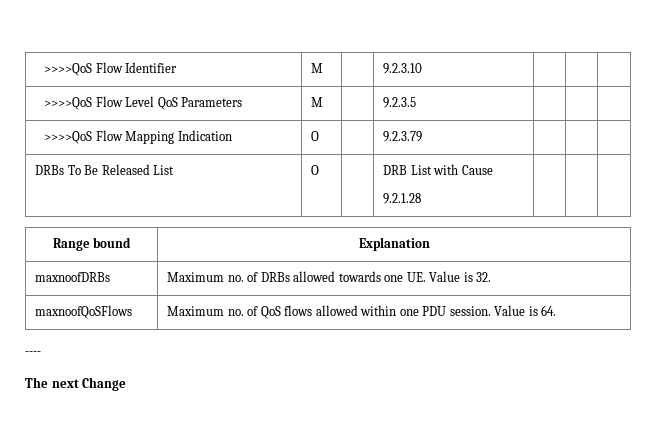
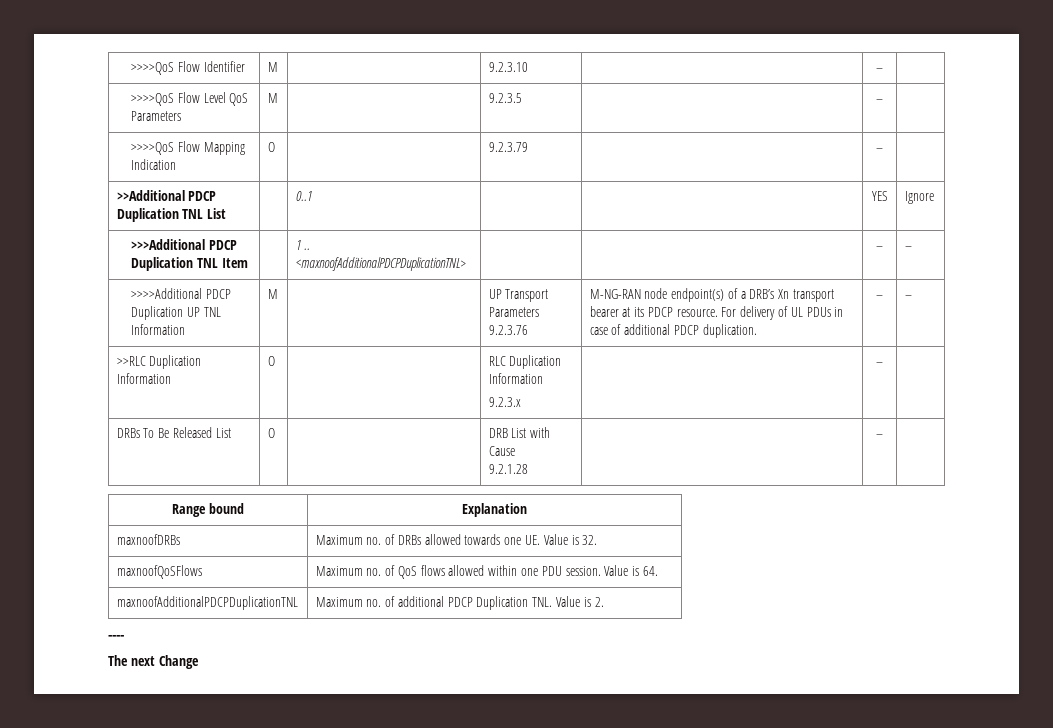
(423, 68) none -> [876,68,883,72] –
(417, 102) none -> [876,99,883,103] –
(423, 136) none -> [876,148,883,152] [116,190,217,201] [116,208,227,222] [295,191,312,201] [871,191,888,201] [904,191,934,204] [131,239,237,250] [131,257,248,271] [295,240,311,250] [295,257,466,271] [876,246,883,250] [904,246,912,250] [131,288,231,299] [131,306,221,320] [131,324,186,335] [267,289,278,299] [488,289,549,302] [488,307,539,317] [488,325,528,335] [589,288,835,302] [589,306,844,320] [589,324,757,338] [876,295,883,299] [904,295,912,299] [116,355,202,369] [116,373,171,384] [267,356,275,366] [488,355,562,369] [488,373,543,384] [488,397,521,407] [876,362,883,366] – | // >>Additional PDCP Duplication TNL List | | 0..1 | | | YES | Ignore // >>>Additional PDCP Duplication TNL Item | | 1 .. <maxnoofAdditionalPDCPDuplicationTNL> | | | – | – // >>>>Additional PDCP Duplication UP TNL Information | M | | UP Transport Parameters 9.2.3.76 | M-NG-RAN node endpoint(s) of a DRB’s Xn transport bearer at its PDCP resource. For delivery of UL PDUs in case of additional PDCP duplication. | – | – // >>RLC Duplication Information | O | | RLC Duplication Information // 9.2.3.x | | –
(422, 198) none -> [876,434,883,438] –
(557, 310) none -> [116,596,298,610] [315,596,604,610] // maxnoofAdditionalPDCPDuplicationTNL | Maximum no. of additional PDCP Duplication TNL. Value is 2.

